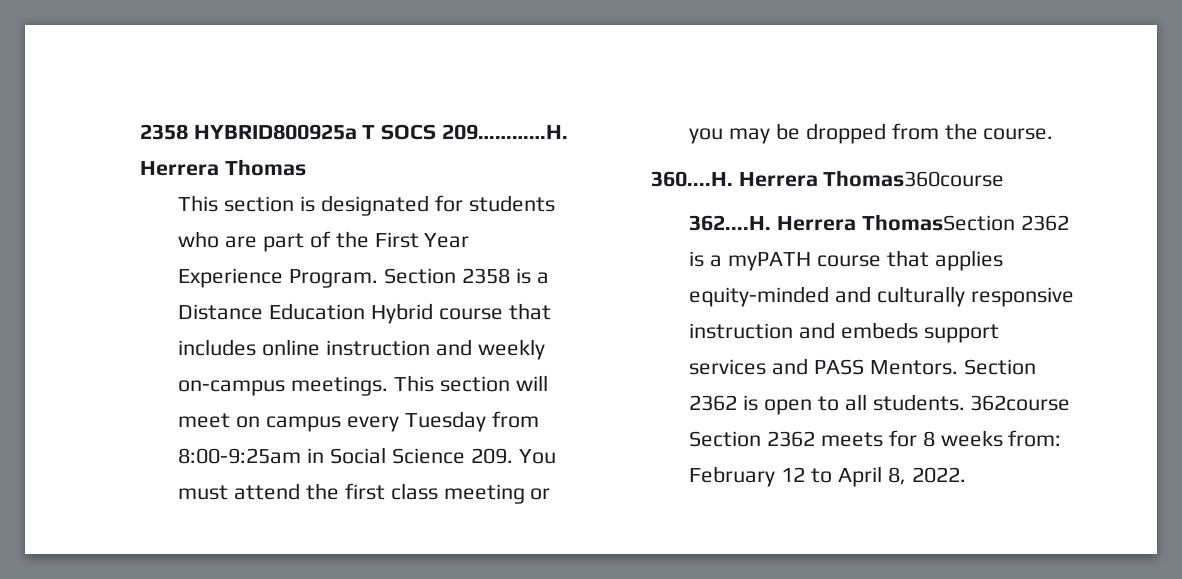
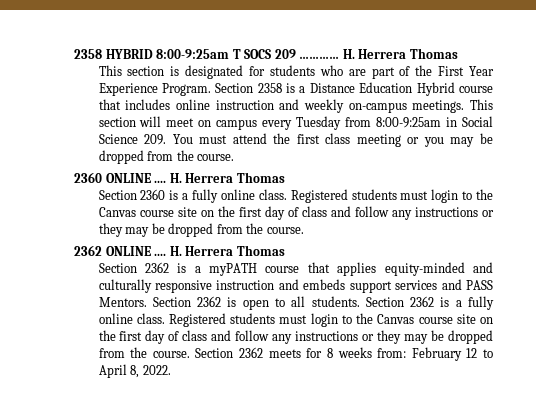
[139,124,568,140] 2358 HYBRID800925a T SOCS 209…………H. -> [74,49,355,59] 2358 HYBRID 8:00-9:25am T SOCS 209 ………… H.
[650,170,1005,187] [689,214,1016,231] 360....H. Herrera Thomas360course // 362....H. Herrera ThomasSection -> [74,172,285,183] [98,189,493,203] [98,206,494,220] [98,223,304,237] [74,245,285,256] [98,263,137,273] 2360 ONLINE .... H. Herrera Thomas // Section 2360 is a fully online class. Registered students must login to the Canvas course site on the first day of class and follow any instructions or they may be dropped from the course. // 2362 ONLINE .... H. Herrera Thomas // Section
[970,395,1071,411] 362course -> [365,296,495,310] [98,313,493,327] [98,330,494,344] [98,347,190,358] Section 2362 is a fully online class. Registered students must login to the Canvas course site on the first day of class and follow any instructions or they may be dropped from the course.

